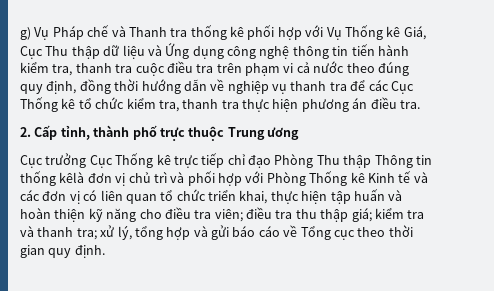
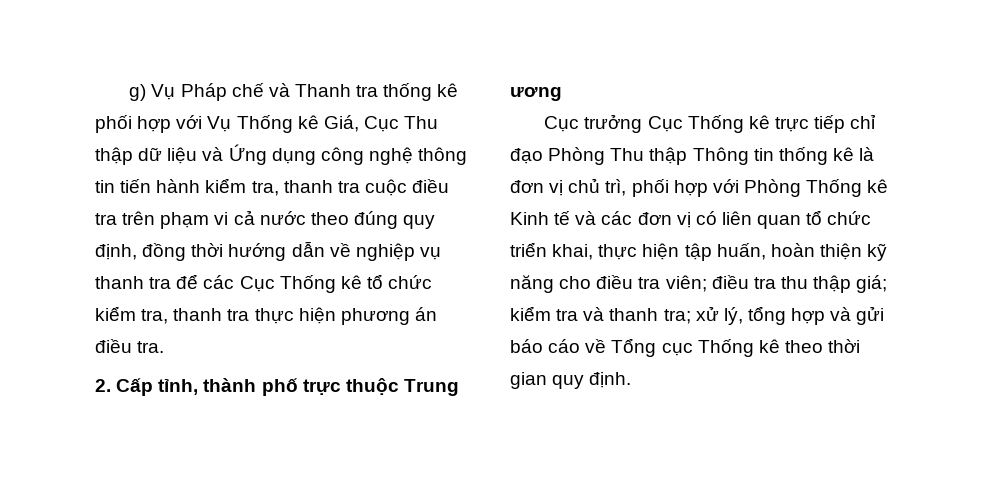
[59,172,85,183] kêlà -> [832,147,875,161] kê là
[153,171,185,183] trì và -> [605,179,627,196] trì,
[353,189,403,201] huấn và -> [716,243,766,260] huấn,
(355, 235) none -> [697,339,780,357] Thống kê

